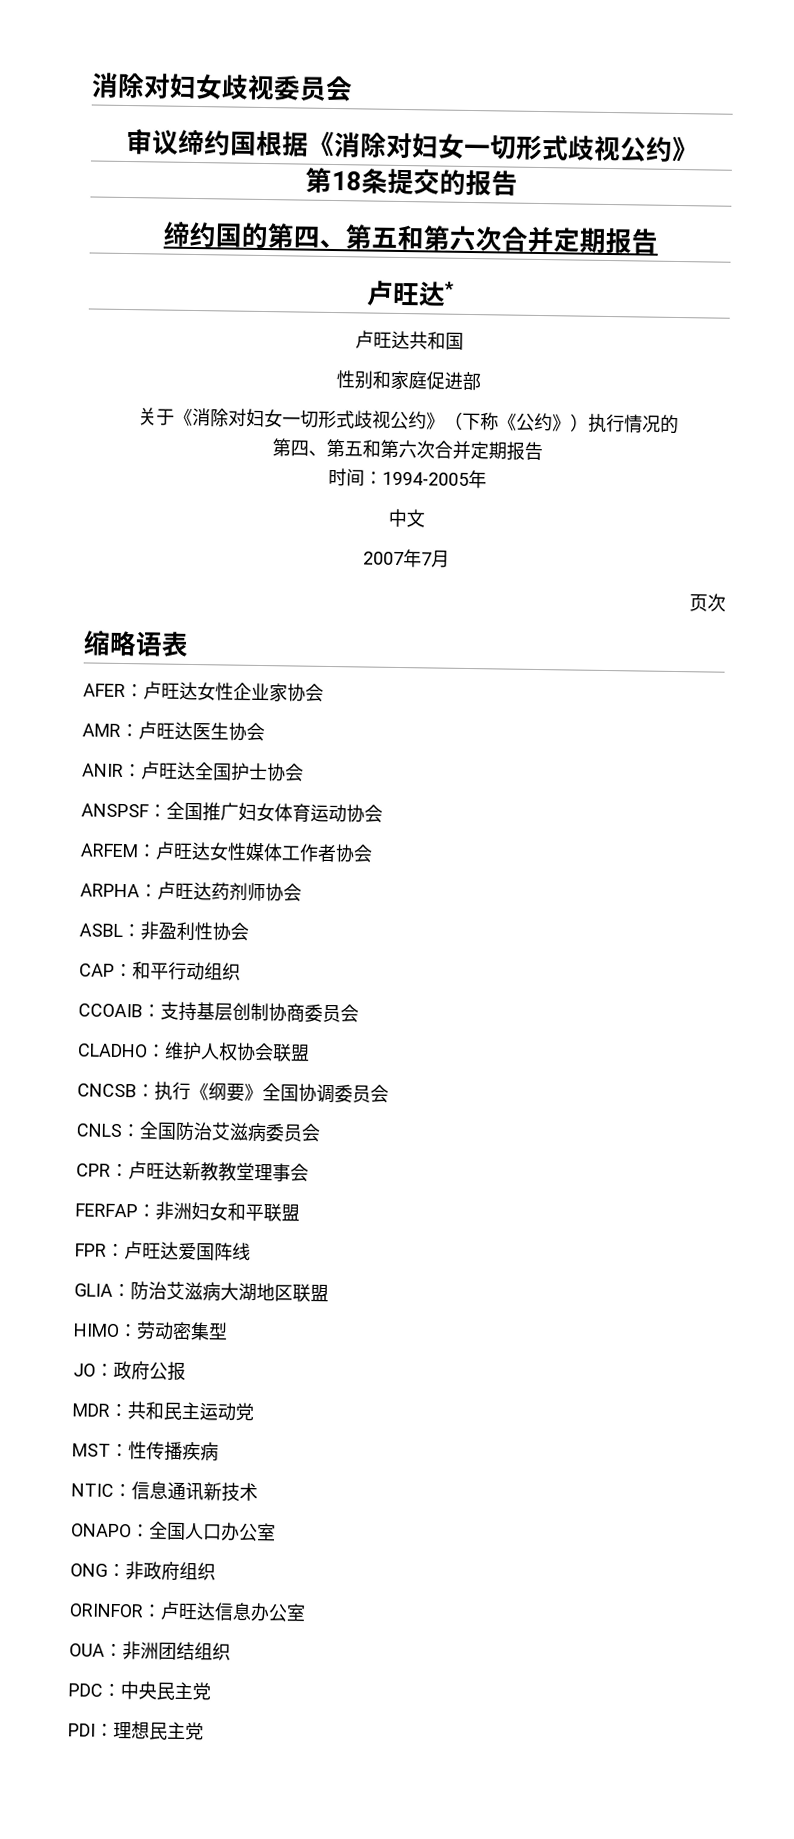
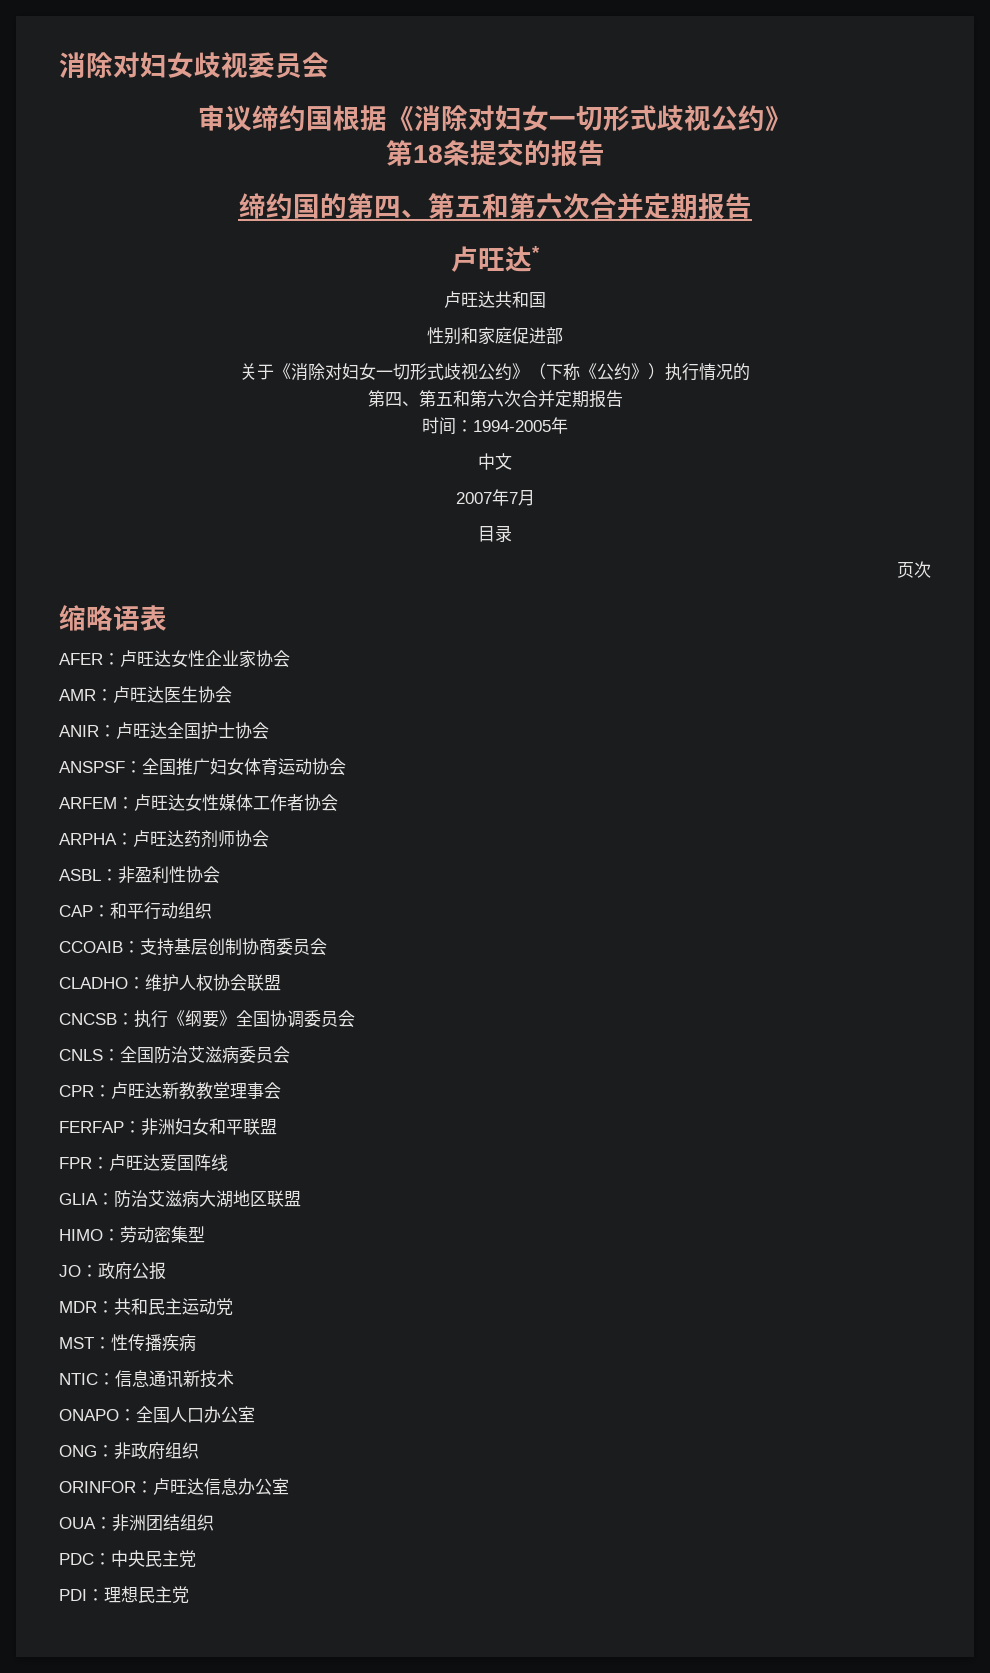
(450, 559) none -> [478,525,512,542] // 目录

